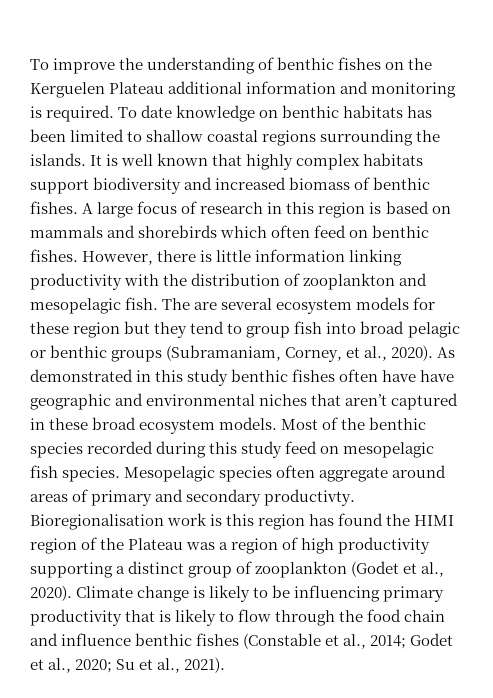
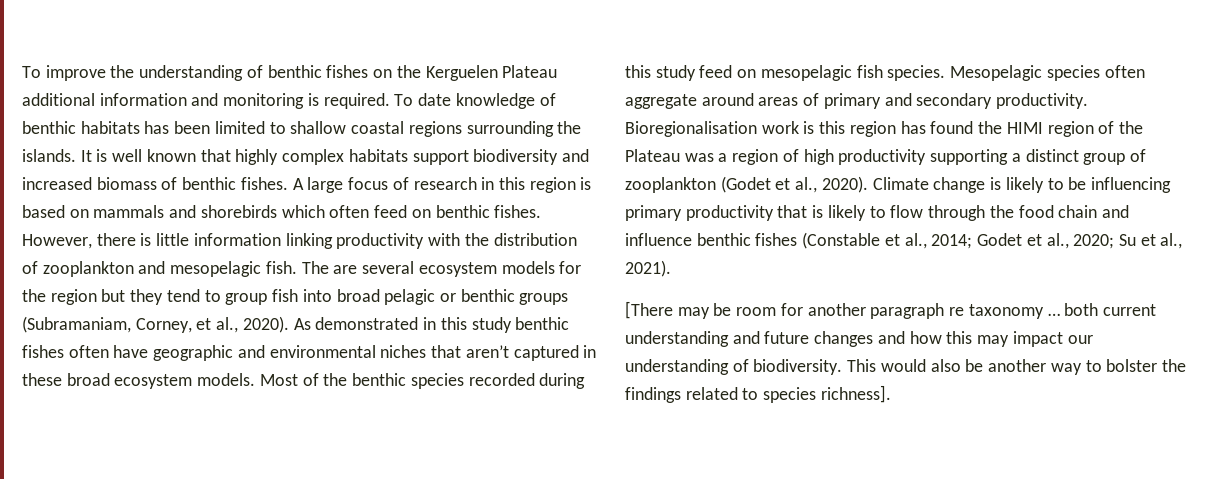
[259,110,279,118] on -> [539,93,556,106] of
[30,322,69,334] these -> [22,289,46,302] the
[420,370,455,382] have -> (149, 351) none
[264,489,356,506] productivty. -> [996,93,1089,109] productivity.
(226, 665) none -> [625,301,1156,319] [625,331,1093,347] [625,359,1186,375] [625,385,891,403] // [There may be room for another paragraph re taxonomy … both current understanding and future changes and how this may impact our understanding of biodiversity. This would also be another way to bolster the findings related to species richness].

